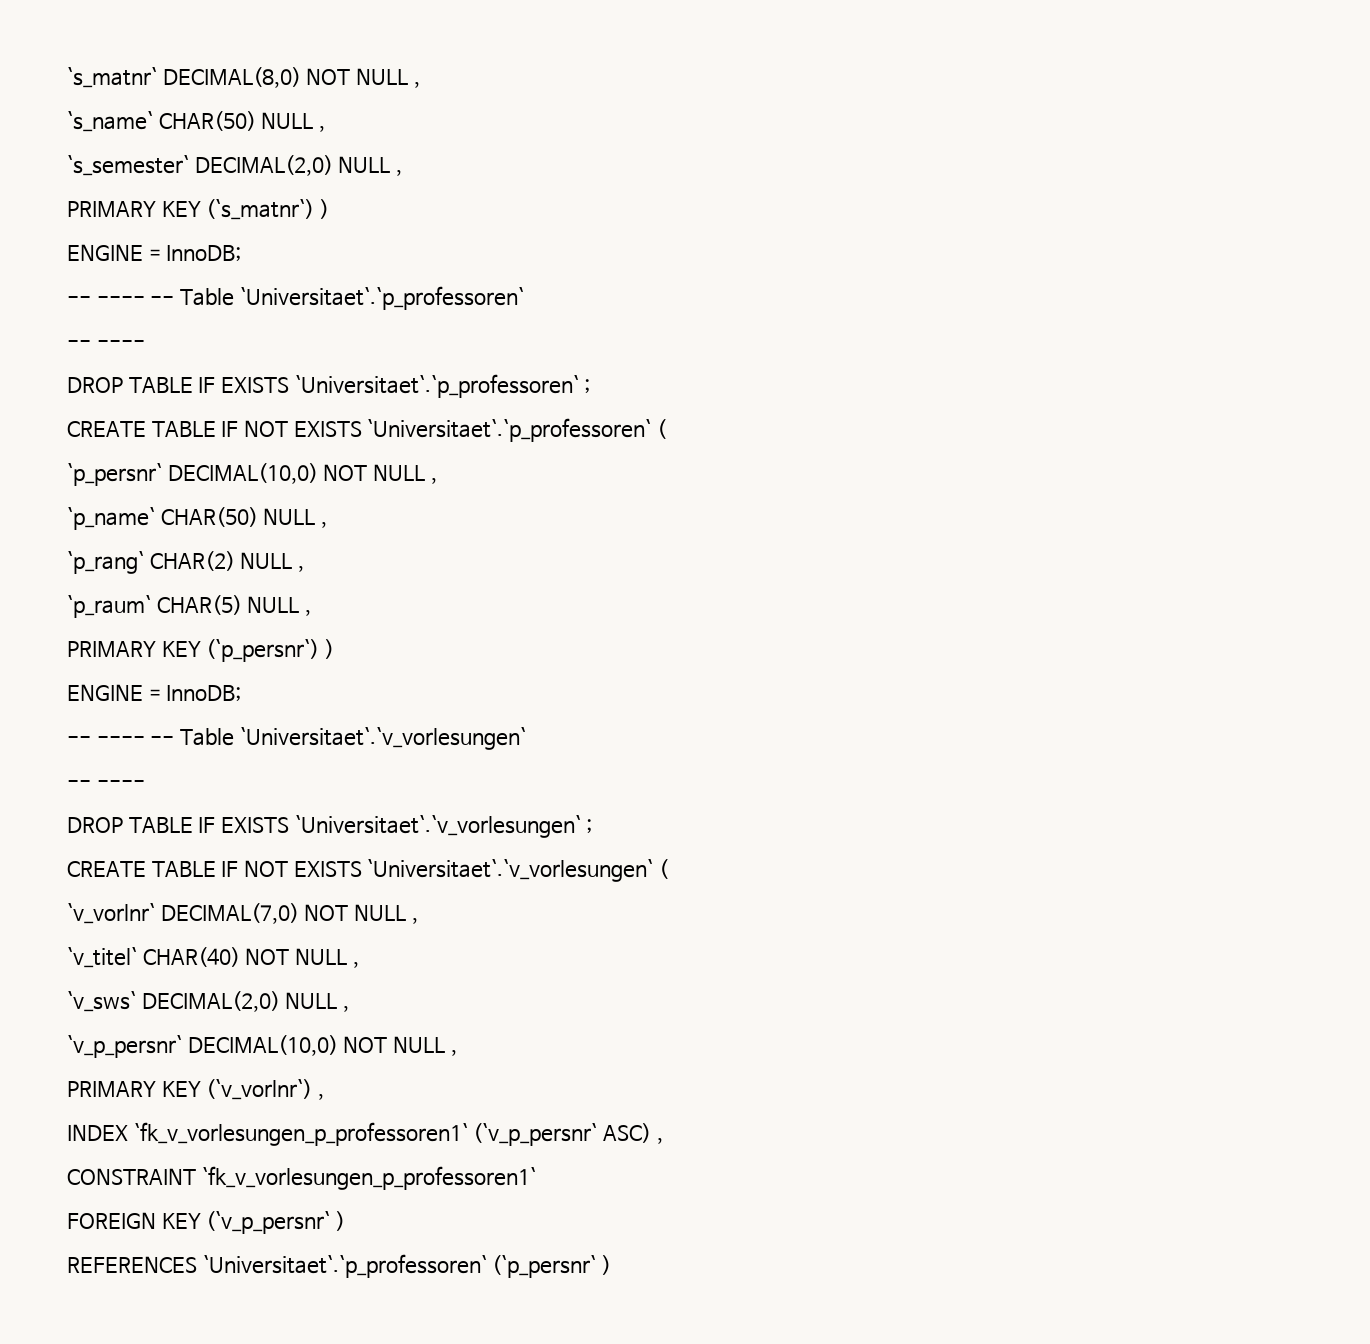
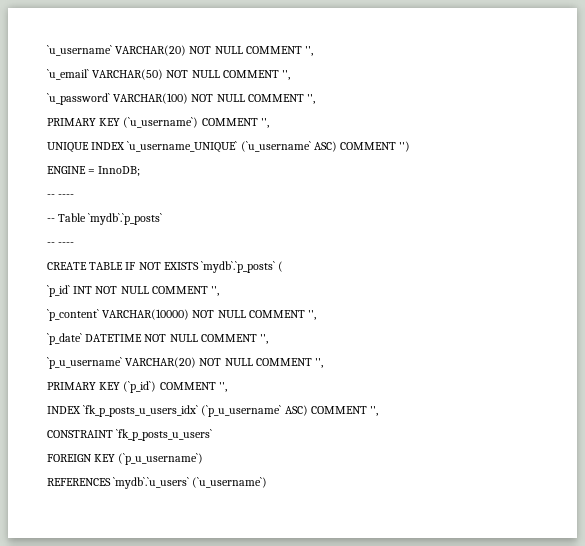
[67,67,420,88] [67,111,325,132] [67,155,403,176] [67,199,329,220] [67,244,242,262] [67,286,524,310] [67,340,145,348] [67,374,591,398] [67,418,666,442] [67,463,437,486] [67,507,327,530] [67,551,304,574] [67,595,311,618] [67,639,335,662] [67,684,242,702] [67,727,526,750] [67,780,145,788] [67,815,593,838] [67,859,668,882] [67,903,418,924] [67,947,359,968] [67,991,350,1012] [67,1035,457,1058] [67,1079,325,1100] [67,1122,663,1146] `s_matnr` DECIMAL(8,0) NOT NULL , // `s_name` CHAR(50) NULL , // `s_semester` DECIMAL(2,0) NULL , // PRIMARY KEY (`s_matnr`) ) // ENGINE = InnoDB; // -- ---- -- Table `Universitaet`.`p_professoren` // -- ---- // DROP TABLE IF EXISTS `Universitaet`.`p_professoren` ; // CREATE TABLE IF NOT EXISTS `Universitaet`.`p_professoren` ( // `p_persnr` DECIMAL(10,0) NOT NULL , // `p_name` CHAR(50) NULL , // `p_rang` CHAR(2) NULL , // `p_raum` CHAR(5) NULL , // PRIMARY KEY (`p_persnr`) ) // ENGINE = InnoDB; // -- ---- -- Table `Universitaet`.`v_vorlesungen` // -- ---- // DROP TABLE IF EXISTS `Universitaet`.`v_vorlesungen` ; // CREATE TABLE IF NOT EXISTS `Universitaet`.`v_vorlesungen` ( // `v_vorlnr` DECIMAL(7,0) NOT NULL , // `v_titel` CHAR(40) NOT NULL , // `v_sws` DECIMAL(2,0) NULL , // `v_p_persnr` DECIMAL(10,0) NOT NULL , // PRIMARY KEY (`v_vorlnr`) , // INDEX `fk_v_vorlesungen_p_professoren1` (`v_p_persnr` ASC) , -> [47,45,314,56] [47,69,291,80] [47,93,316,105] [47,117,269,128] [47,141,411,153] [47,166,141,176] [47,194,75,198] [47,213,163,225] [47,242,75,246] [47,261,284,273] [47,285,220,297] [47,309,317,321] [47,333,269,345] [47,357,324,369] [47,381,227,393] [47,405,379,417] `u_username` VARCHAR(20) NOT NULL COMMENT '', // `u_email` VARCHAR(50) NOT NULL COMMENT '', // `u_password` VARCHAR(100) NOT NULL COMMENT '', // PRIMARY KEY (`u_username`) COMMENT '', // UNIQUE INDEX `u_username_UNIQUE` (`u_username` ASC) COMMENT '') // ENGINE = InnoDB; // -- ---- // -- Table `mydb`.`p_posts` // -- ---- // CREATE TABLE IF NOT EXISTS `mydb`.`p_posts` ( // `p_id` INT NOT NULL COMMENT '', // `p_content` VARCHAR(10000) NOT NULL COMMENT '', // `p_date` DATETIME NOT NULL COMMENT '', // `p_u_username` VARCHAR(20) NOT NULL COMMENT '', // PRIMARY KEY (`p_id`) COMMENT '', // INDEX `fk_p_posts_u_users_idx` (`p_u_username` ASC) COMMENT '',
[201,1166,536,1190] `fk_v_vorlesungen_p_professoren1` -> [116,429,213,441] `fk_p_posts_u_users`
[206,1211,346,1234] (`v_p_persnr` ) -> [118,453,204,465] (`p_u_username`)
[202,1254,611,1278] `Universitaet`.`p_professoren` (`p_persnr` ) -> [113,477,268,489] `mydb`.`u_users` (`u_username`)

